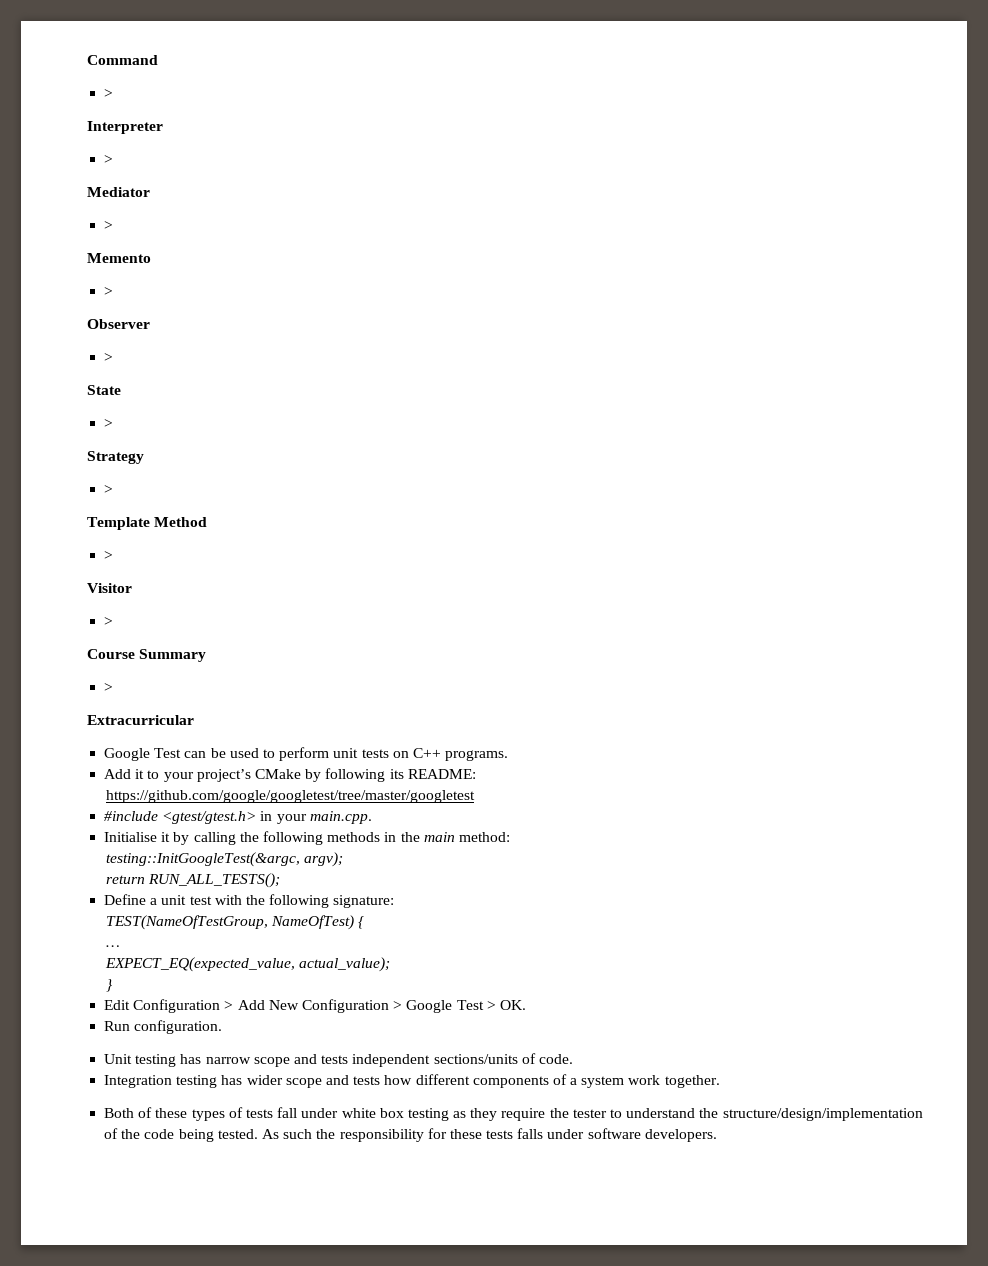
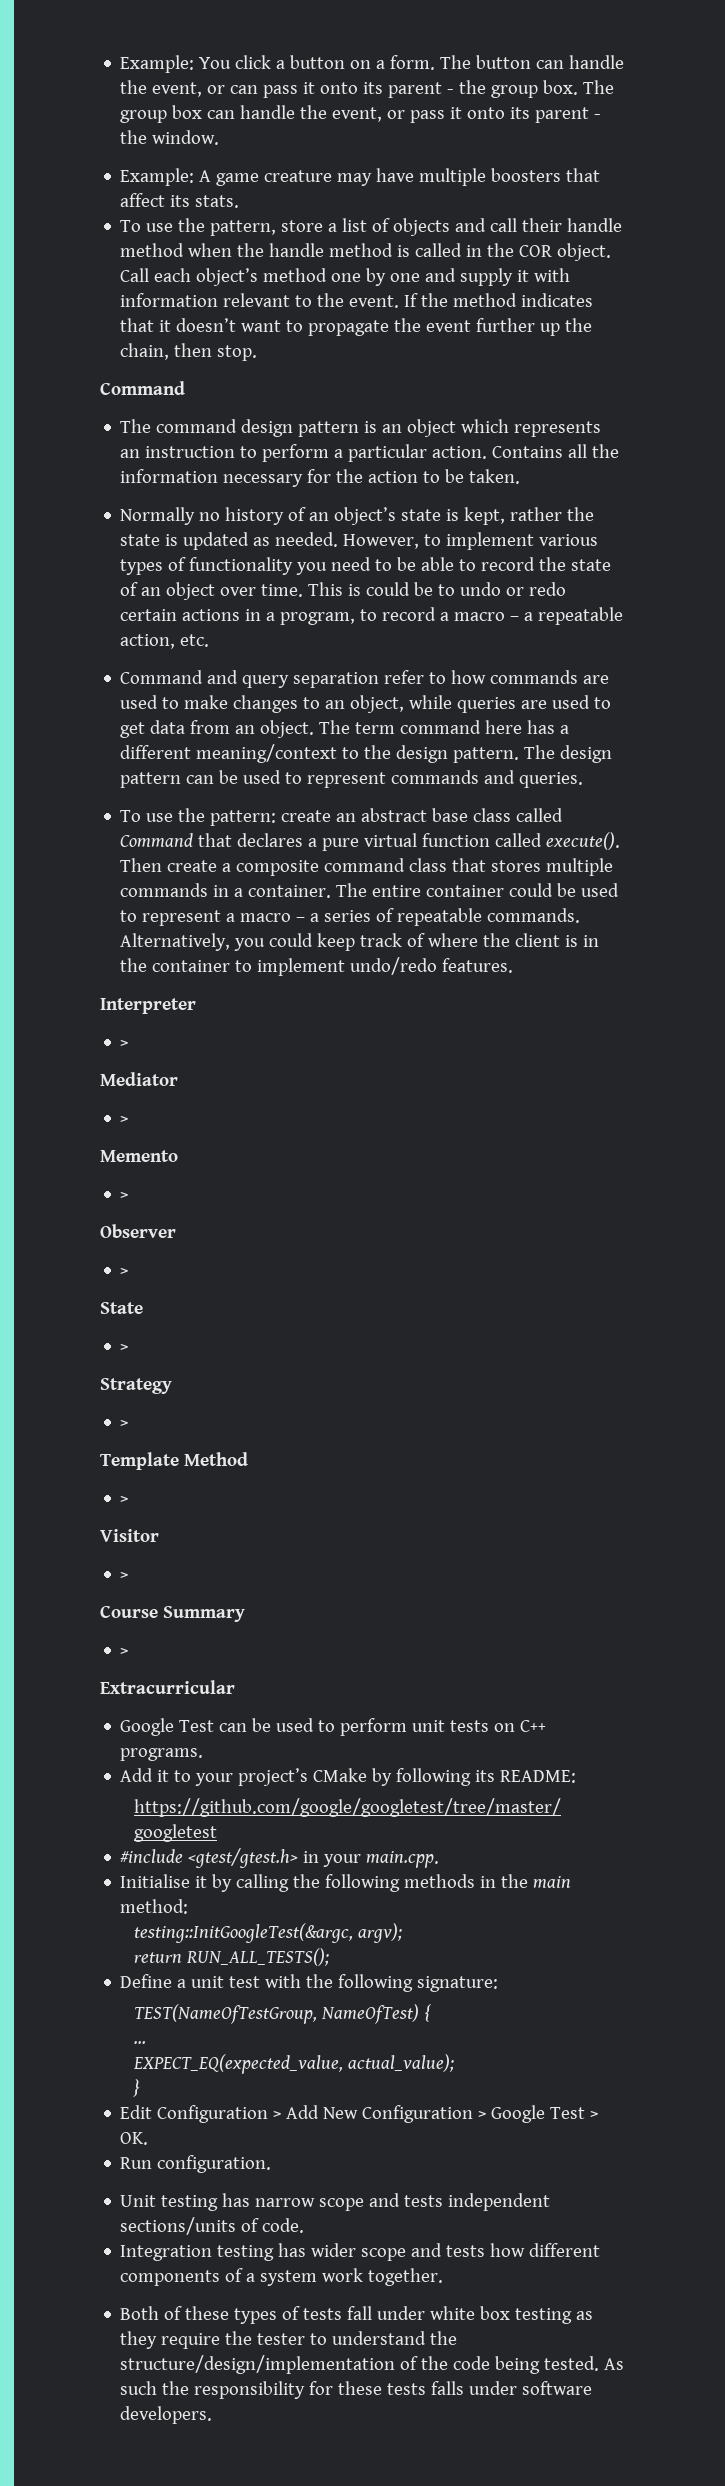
[87,55,158,65] [104,89,114,98] Command // > -> [120,55,625,73] [120,80,615,98] [120,105,602,123] [120,130,220,145] [120,168,601,186] [120,193,240,208] [120,218,623,236] [120,243,612,261] [120,268,571,286] [120,293,594,308] [120,318,593,336] [120,343,258,361] [100,381,185,395] [120,419,602,437] [120,444,620,462] [120,469,521,487] [120,507,595,525] [120,532,599,550] [120,557,612,575] [120,582,567,600] [120,607,624,625] [120,634,210,649] [120,670,610,688] [120,695,612,713] [120,720,570,738] [120,744,613,763] [120,770,584,788] [120,808,564,826] [120,832,621,851] [120,858,614,876] [120,883,620,898] [120,908,581,926] [120,933,600,951] [120,957,514,976] Example: You click a button on a form. The button can handle the event, or can pass it onto its parent - the group box. The group box can handle the event, or pass it onto its parent - the window. // Example: A game creature may have multiple boosters that affect its stats. // To use the pattern, store a list of objects and call their handle method when the handle method is called in the COR object. Call each object’s method one by one and supply it with information relevant to the event. If the method indicates that it doesn’t want to propagate the event further up the chain, then stop. // Command // The command design pattern is an object which represents an instruction to perform a particular action. Contains all the information necessary for the action to be taken. // Normally no history of an object’s state is kept, rather the state is updated as needed. However, to implement various types of functionality you need to be able to record the state of an object over time. This is could be to undo or redo certain actions in a program, to record a macro – a repeatable action, etc. // Command and query separation refer to how commands are used to make changes to an object, while queries are used to get data from an object. The term command here has a different meaning/context to the design pattern. The design pattern can be used to represent commands and queries. // To use the pattern: create an abstract base class called Command that declares a pure virtual function called execute(). Then create a composite command class that stores multiple commands in a container. The entire container could be used to represent a macro – a series of repeatable commands. Alternatively, you could keep track of where the client is in the container to implement undo/redo features.

